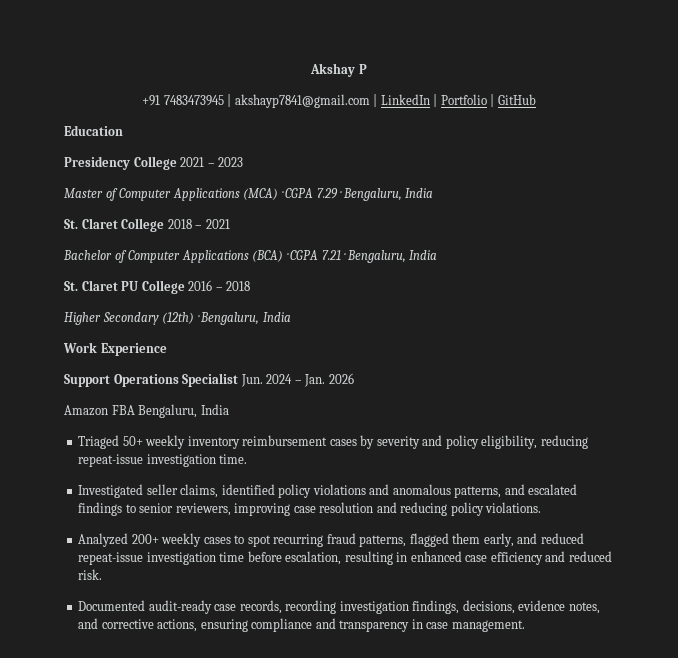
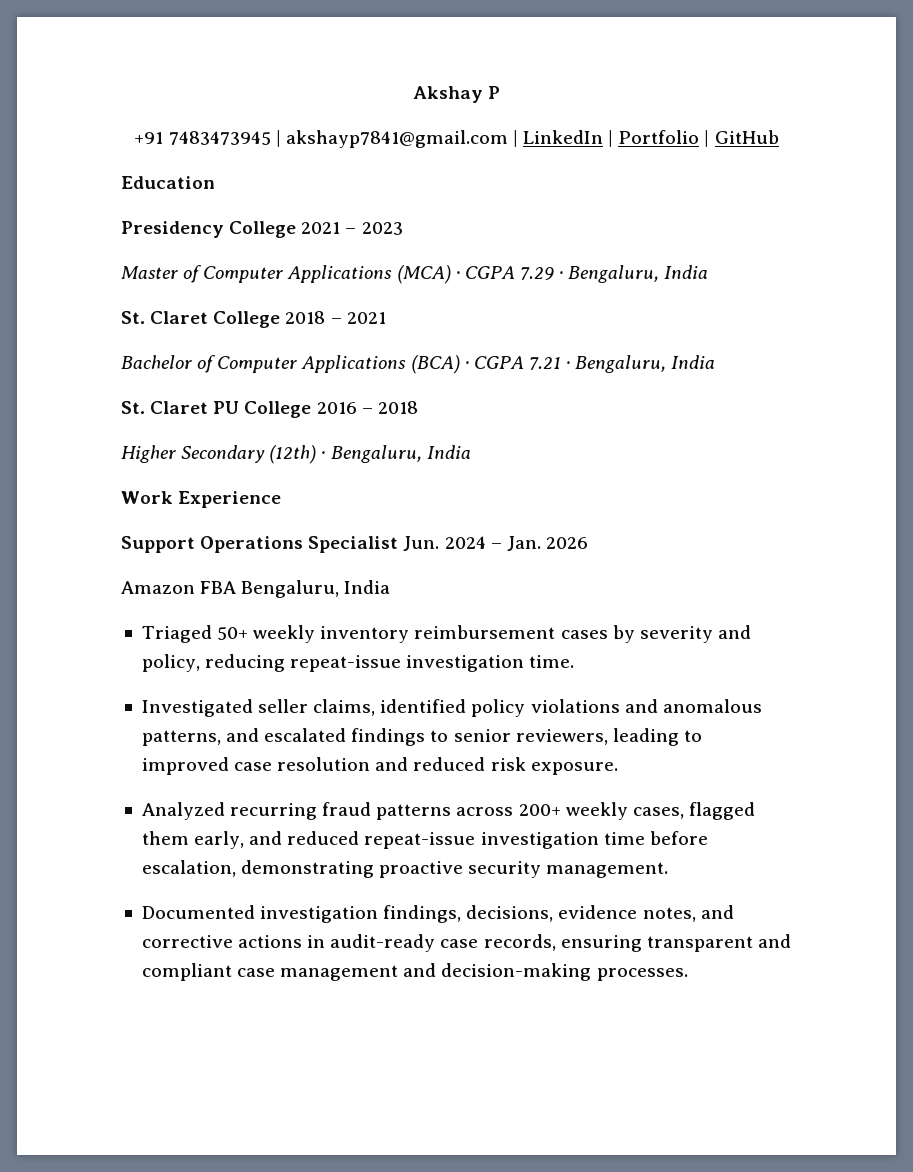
[445,435,538,449] policy eligibility, -> [141,654,200,672] policy,
[234,502,542,516] [78,533,407,547] improving case resolution and reducing policy violations. // Analyzed 200+ weekly cases to spot recurring fraud patterns, -> [612,728,702,746] [141,757,618,775] [141,802,684,820] leading to improved case resolution and reduced risk exposure. // Analyzed recurring fraud patterns across 200+ weekly cases,
[344,551,612,565] [78,569,103,580] [78,600,337,614] resulting in enhanced case efficiency and reduced risk. // Documented audit-ready case records, recording -> [241,860,669,878] [141,905,255,919] demonstrating proactive security management. // Documented
[157,618,525,632] actions, ensuring compliance and transparency in case management. -> [238,934,791,952] [141,963,688,981] actions in audit-ready case records, ensuring transparent and compliant case management and decision-making processes.

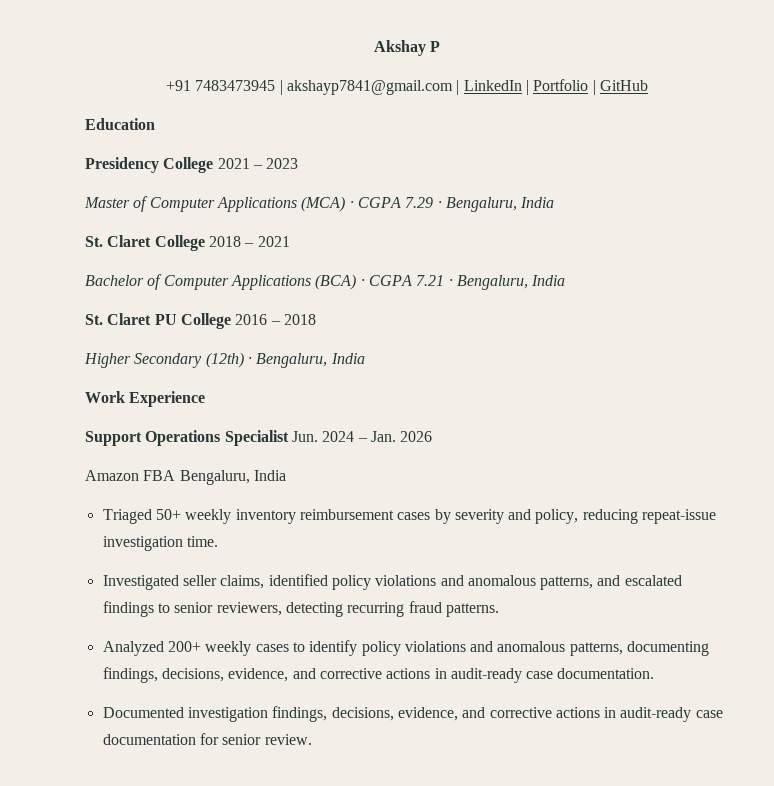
[612,728,702,746] [141,757,618,775] [141,802,755,820] [141,831,708,849] [141,860,669,878] [141,905,734,923] [141,934,791,952] [141,963,688,981] leading to improved case resolution and reduced risk exposure. // Analyzed recurring fraud patterns across 200+ weekly cases, flagged them early, and reduced repeat-issue investigation time before escalation, demonstrating proactive security management. // Documented investigation findings, decisions, evidence notes, and corrective actions in audit-ready case records, ensuring transparent and compliant case management and decision-making processes. -> [285,601,499,617] [102,640,710,656] [102,667,655,683] [102,706,723,722] [102,733,312,745] detecting recurring fraud patterns. // Analyzed 200+ weekly cases to identify policy violations and anomalous patterns, documenting findings, decisions, evidence, and corrective actions in audit-ready case documentation. // Documented investigation findings, decisions, evidence, and corrective actions in audit-ready case documentation for senior review.

